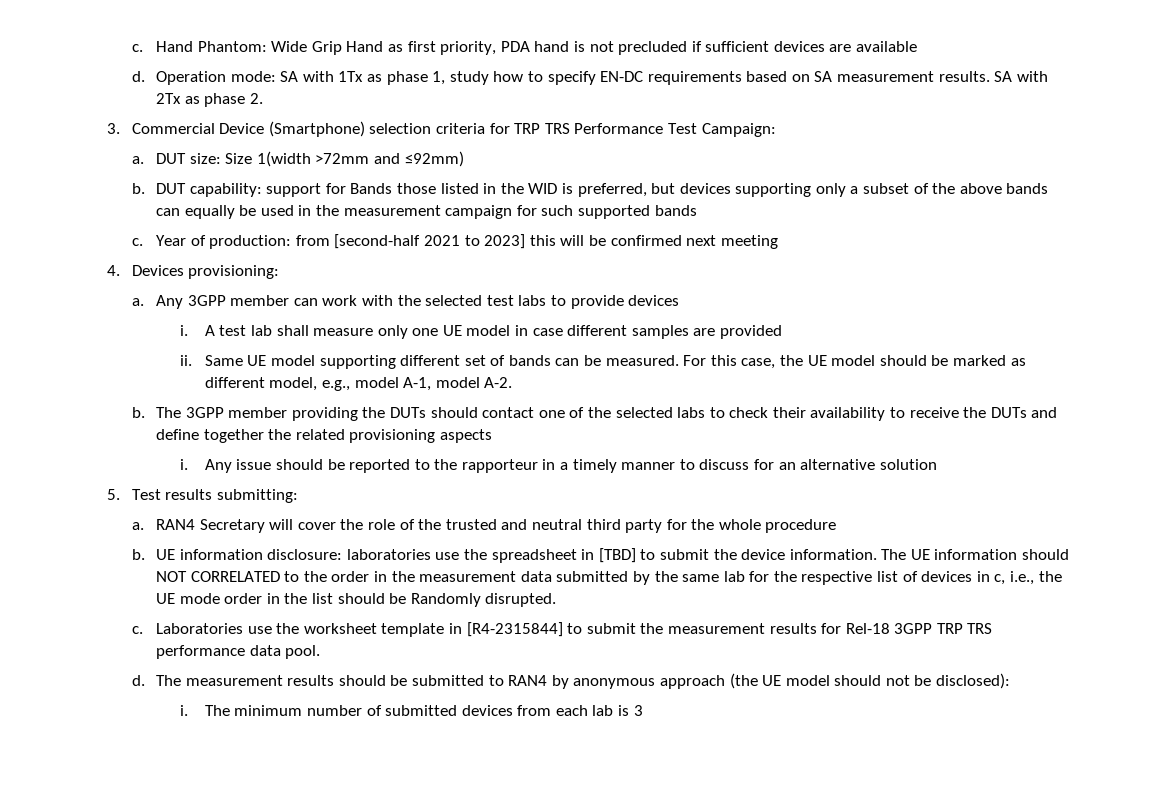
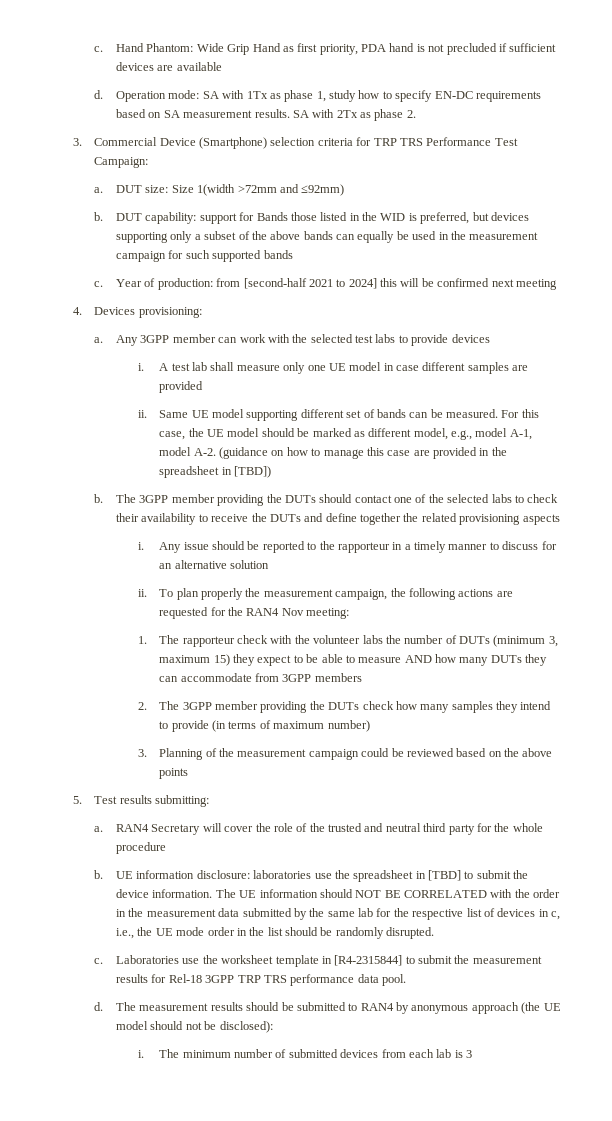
[484,234,526,249] 2023] -> [348,278,377,289] 2024]
(513, 382) none -> [219,447,507,459] [159,466,272,478] (guidance on how to manage this case are provided in the spreadsheet in [TBD])
(937, 464) none -> [137,588,513,600] [159,607,350,619] [137,635,558,647] [159,654,548,666] [159,673,362,682] [137,701,552,713] [159,720,370,732] [137,748,553,760] [159,768,189,779] // ii. To plan properly the measurement campaign, the following actions are requested for the RAN4 Nov meeting: // 1. The rapporteur check with the volunteer labs the number of DUTs (minimum 3, maximum 15) they expect to be able to measure AND how many DUTs they can accommodate from 3GPP members // 2. The 3GPP member providing the DUTs check how many samples they intend to provide (in terms of maximum number) // 3. Planning of the measurement campaign could be reviewed based on the above points
[190,571,300,582] CORRELATED to -> [384,889,513,898] BE CORRELATED with
[410,593,481,607] Randomly -> [335,927,384,939] randomly

